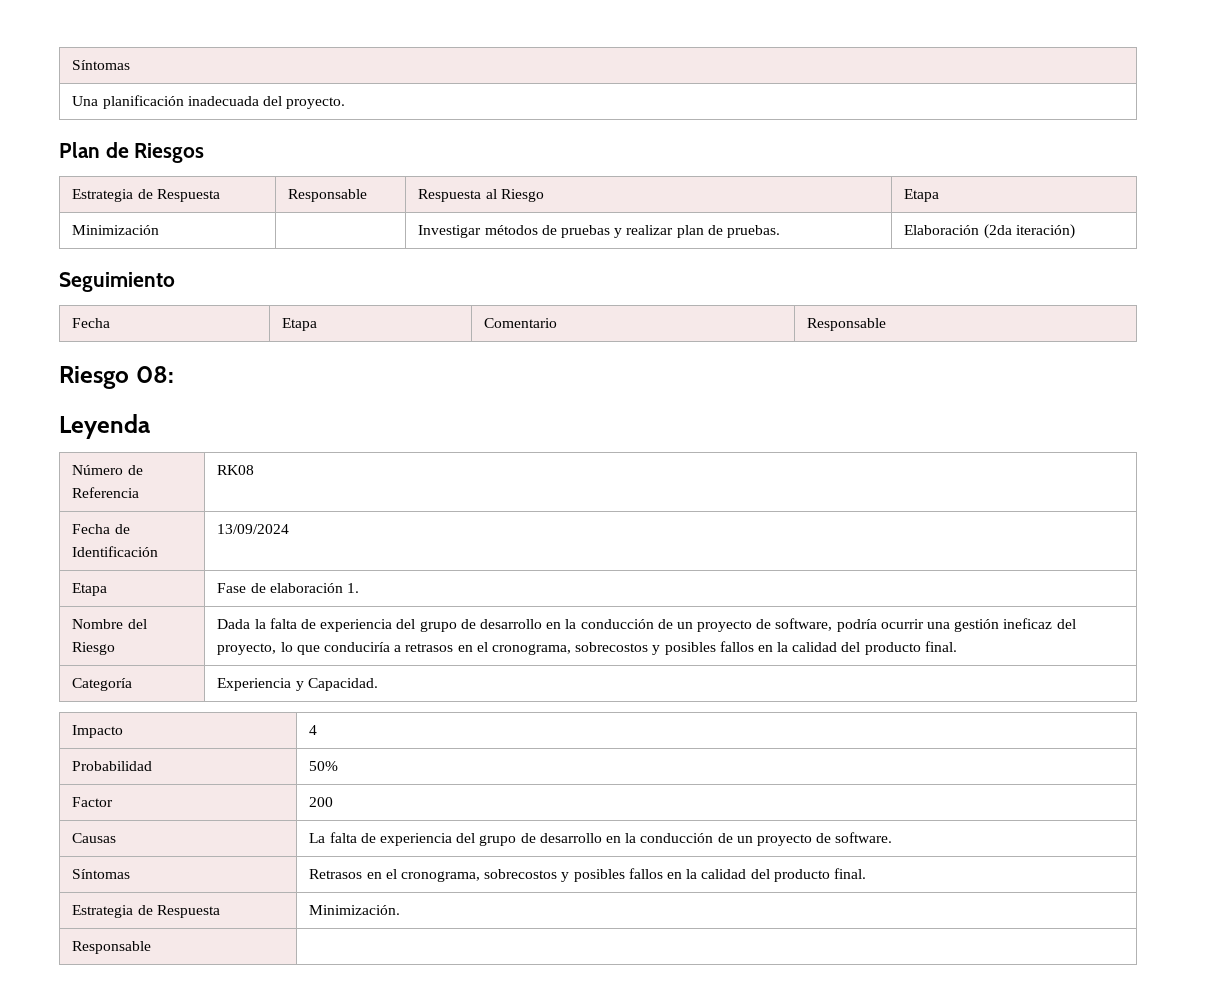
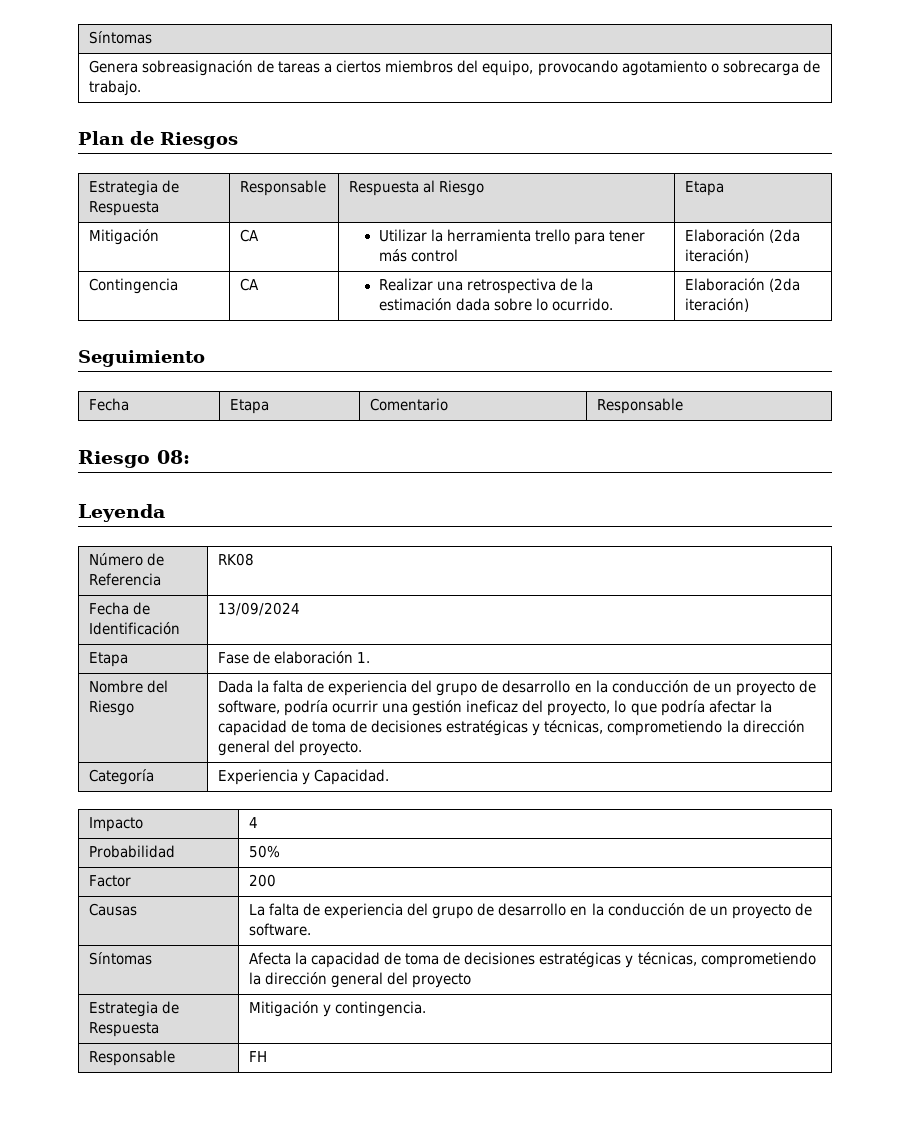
[72,95,346,109] Una planificación inadecuada del proyecto. -> [89,60,820,76] [89,80,142,96] Genera sobreasignación de tareas a ciertos miembros del equipo, provocando agotamiento o sobrecarga de trabajo.
[72,225,160,235] [418,225,780,238] Minimización | | Investigar métodos de pruebas y realizar plan de pruebas. -> [89,229,160,245] [240,229,260,242] [378,229,646,245] [378,249,458,262] [685,229,801,243] [685,249,750,263] [89,278,179,294] [240,278,260,291] [378,278,594,294] [378,298,614,311] Mitigación | CA | Utilizar la herramienta trello para tener más control | Elaboración (2da iteración) // Contingencia | CA | Realizar una retrospectiva de la estimación dada sobre lo ocurrido.
[324,641,957,655] conduciría a retrasos en el cronograma, sobrecostos y posibles fallos en la calidad del producto final. -> [660,700,772,716] [218,720,805,736] [218,740,363,756] podría afectar la capacidad de toma de decisiones estratégicas y técnicas, comprometiendo la dirección general del proyecto.
[309,868,866,882] [72,905,220,918] [309,905,401,915] [72,941,152,954] Retrasos en el cronograma, sobrecostos y posibles fallos en la calidad del producto final. // Estrategia de Respuesta | Minimización. // Responsable | -> [249,952,816,968] [249,972,472,988] [89,1001,180,1017] [89,1022,160,1037] [249,1001,427,1017] [89,1050,176,1066] [249,1051,268,1062] Afecta la capacidad de toma de decisiones estratégicas y técnicas, comprometiendo la dirección general del proyecto // Estrategia de Respuesta | Mitigación y contingencia. // Responsable | FH

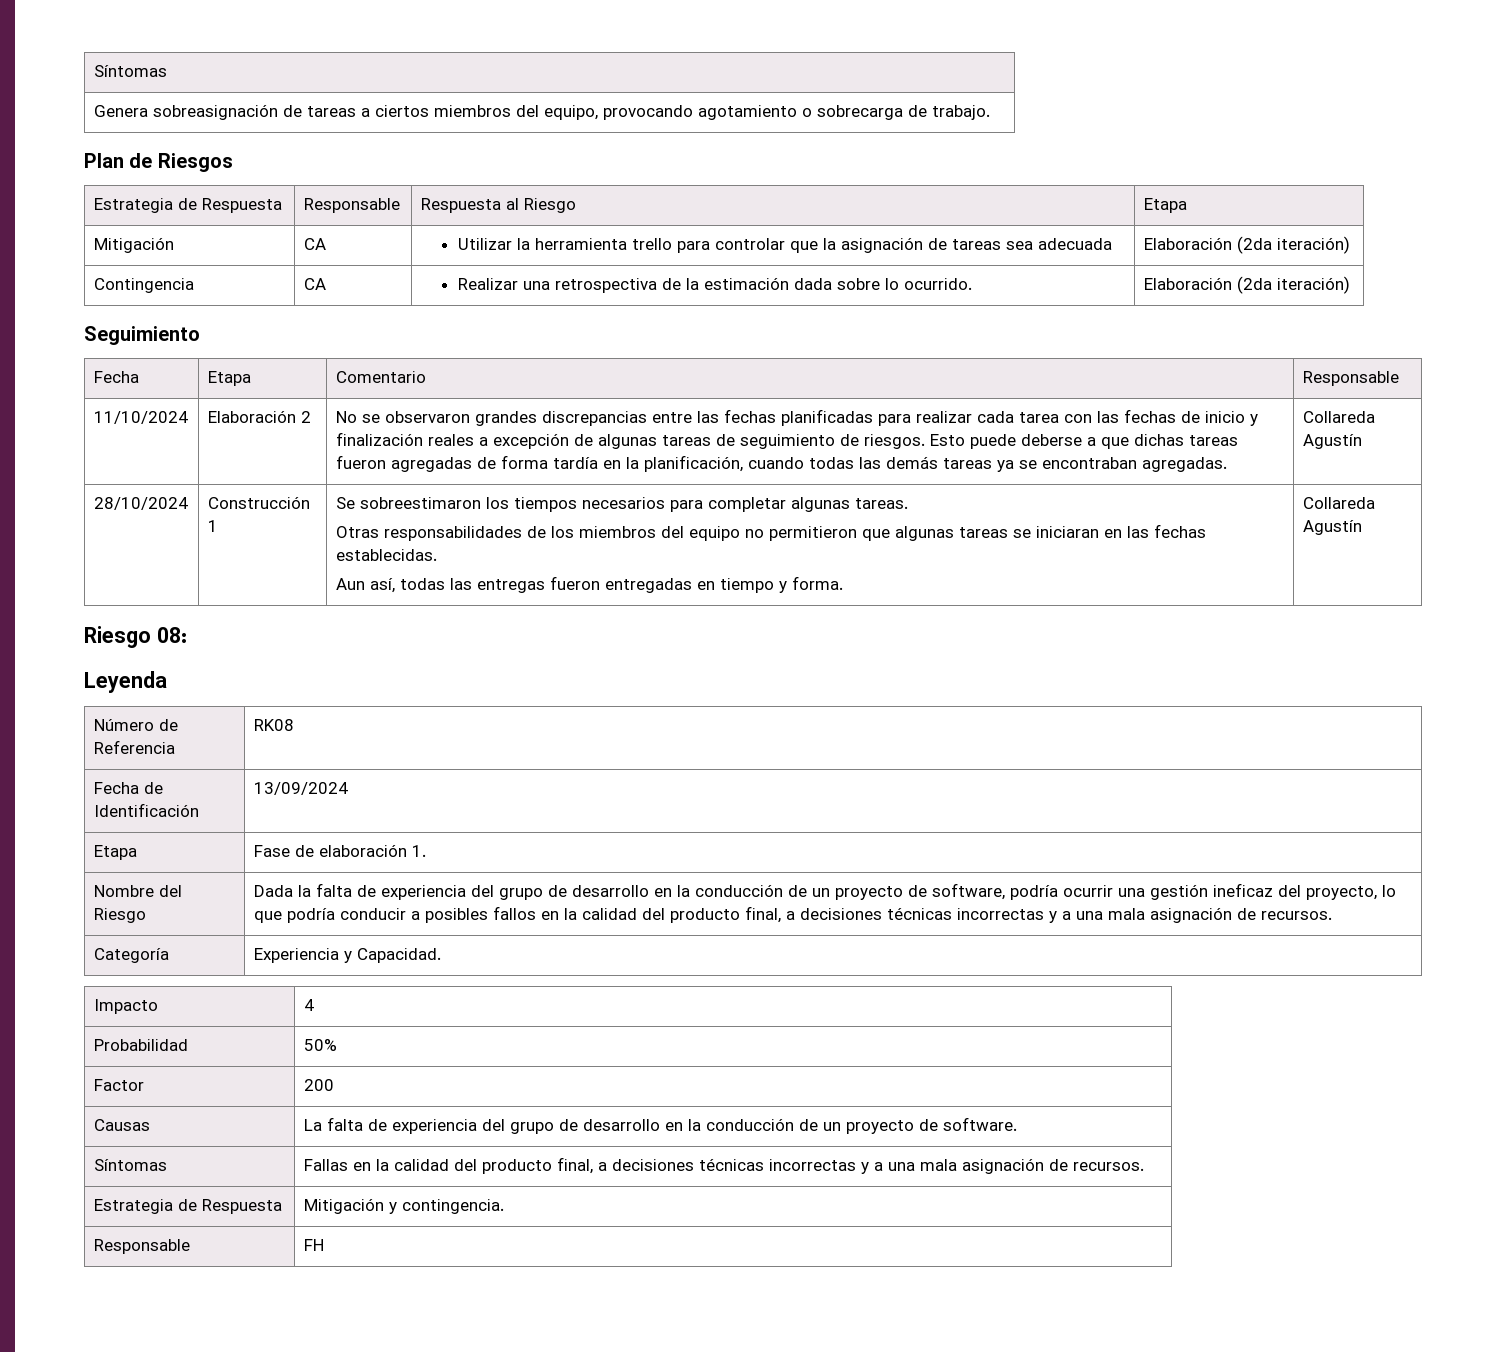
[609,230,646,242] [378,249,458,262] tener más control -> [714,237,1112,253] controlar que la asignación de tareas sea adecuada
(684, 406) none -> [93,411,188,424] [207,410,311,423] [335,409,1258,426] [335,432,1238,449] [335,455,1227,472] [1302,411,1375,423] [1302,434,1362,449] [93,497,188,510] [207,496,310,509] [207,520,218,532] [335,497,908,512] [335,524,1206,541] [335,549,437,561] [335,576,843,593] [1302,497,1375,509] [1302,520,1362,535] // 11/10/2024 | Elaboración 2 | No se observaron grandes discrepancias entre las fechas planificadas para realizar cada tarea con las fechas de inicio y finalización reales a excepción de algunas tareas de seguimiento de riesgos. Esto puede deberse a que dichas tareas fueron agregadas de forma tardía en la planificación, cuando todas las demás tareas ya se encontraban agregadas. | Collareda Agustín // 28/10/2024 | Construcción 1 | Se sobreestimaron los tiempos necesarios para completar algunas tareas. // Otras responsabilidades de los miembros del equipo no permitieron que algunas tareas se iniciaran en las fechas establecidas. // Aun así, todas las entregas fueron entregadas en tiempo y forma. | Collareda Agustín
[708,700,772,713] [218,720,805,736] [218,740,363,756] afectar la capacidad de toma de decisiones estratégicas y técnicas, comprometiendo la dirección general del proyecto. -> [339,906,1332,923] conducir a posibles fallos en la calidad del producto final, a decisiones técnicas incorrectas y a una mala asignación de recursos.
[249,952,816,968] [249,972,472,988] Afecta la capacidad de toma de decisiones estratégicas y técnicas, comprometiendo la dirección general del proyecto -> [303,1157,1144,1174] Fallas en la calidad del producto final, a decisiones técnicas incorrectas y a una mala asignación de recursos.

